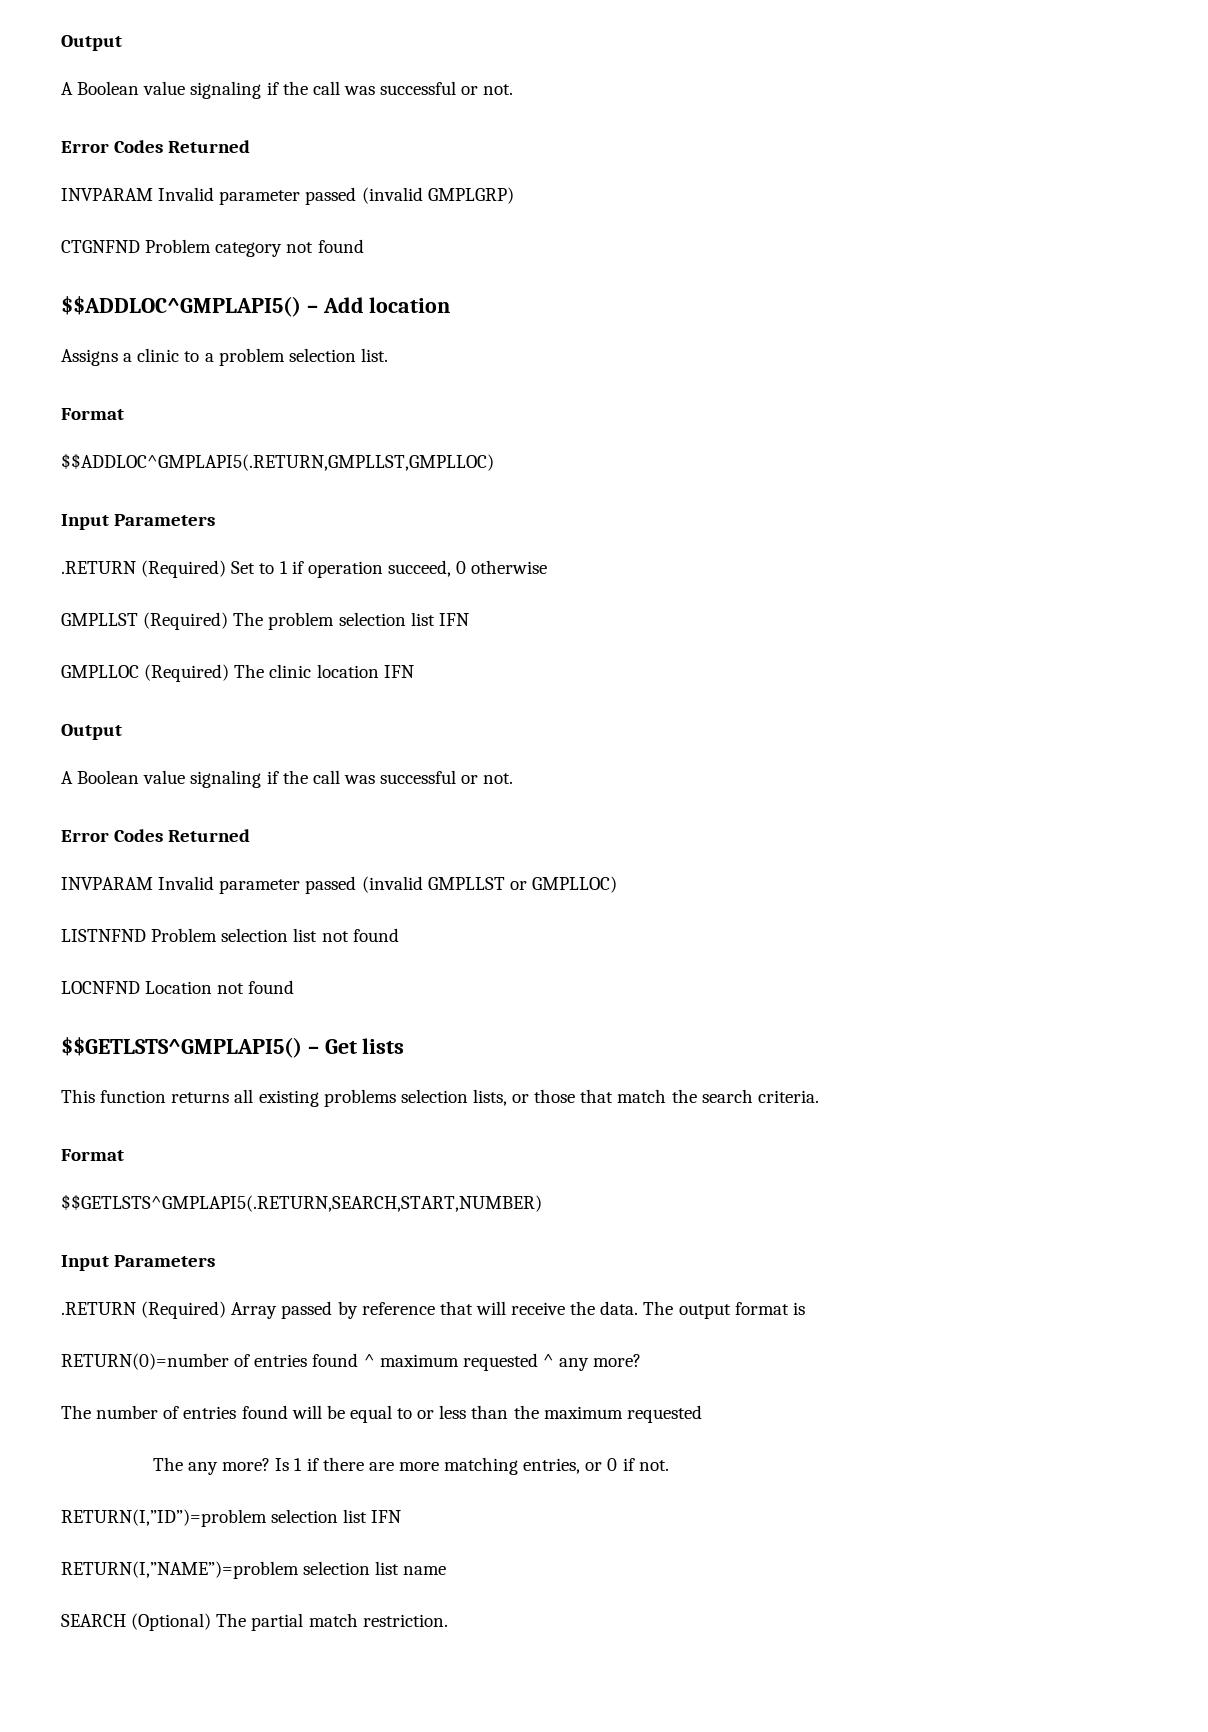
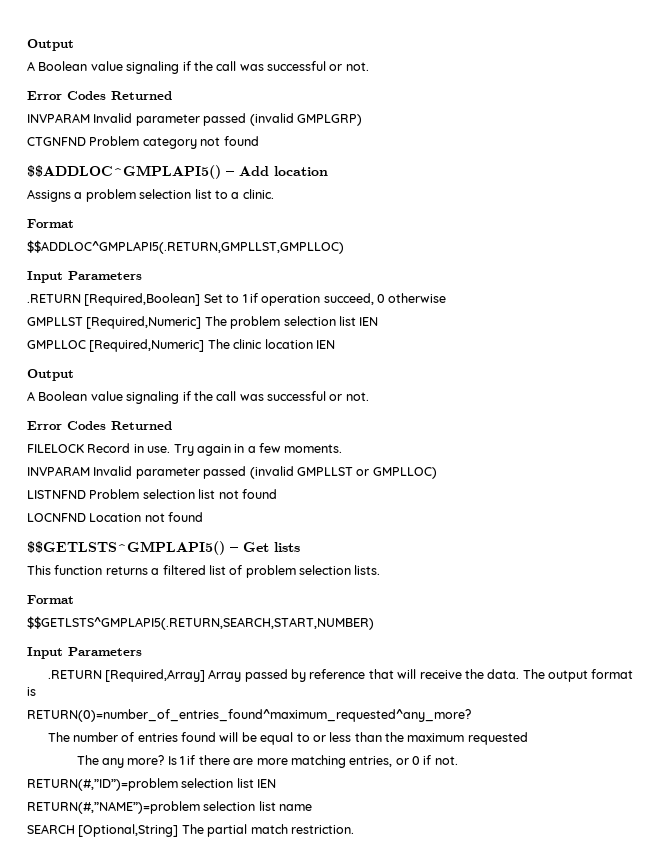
[137,348,388,366] clinic to a problem selection list. -> [85,189,274,202] problem selection list to a clinic.
[141,560,227,578] (Required) -> [84,293,201,306] [Required,Boolean]
[143,612,229,630] (Required) -> [86,316,202,329] [Required,Numeric]
[438,613,469,626] IFN -> [359,317,379,326] IEN
[144,664,230,682] (Required) -> [89,339,205,352] [Required,Numeric]
[383,665,414,678] IFN -> [315,340,335,349] IEN
(251, 835) none -> [27,443,343,456] // FILELOCK Record in use. Try again in a few moments.
[234,1089,819,1107] all existing problems selection lists, or those that match the search criteria. -> [151,565,381,578] a filtered list of problem selection lists.
[141,1301,227,1319] (Required) -> [104,669,205,682] [Required,Array]
[61,1353,642,1371] RETURN(0)=number of entries found ^ maximum requested ^ any more? -> [27,709,471,722] RETURN(0)=number_of_entries_found^maximum_requested^any_more?
[61,1509,402,1527] [61,1561,299,1579] RETURN(I,”ID”)=problem selection list IFN // RETURN(I,”NAME”)=problem -> [27,778,277,791] [27,801,200,814] RETURN(#,”ID”)=problem selection list IEN // RETURN(#,”NAME”)=problem
[131,1613,212,1631] (Optional) -> [78,824,179,837] [Optional,String]

